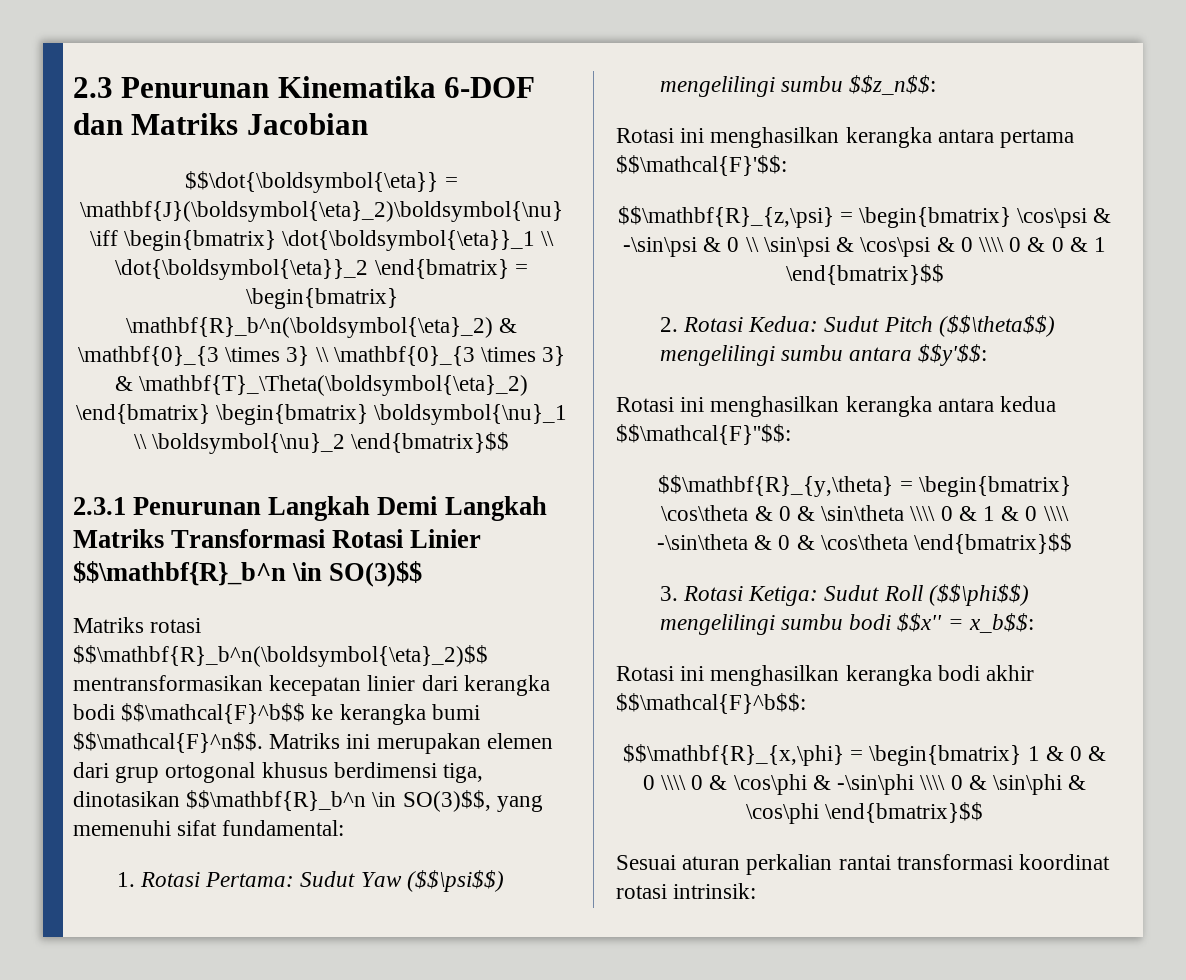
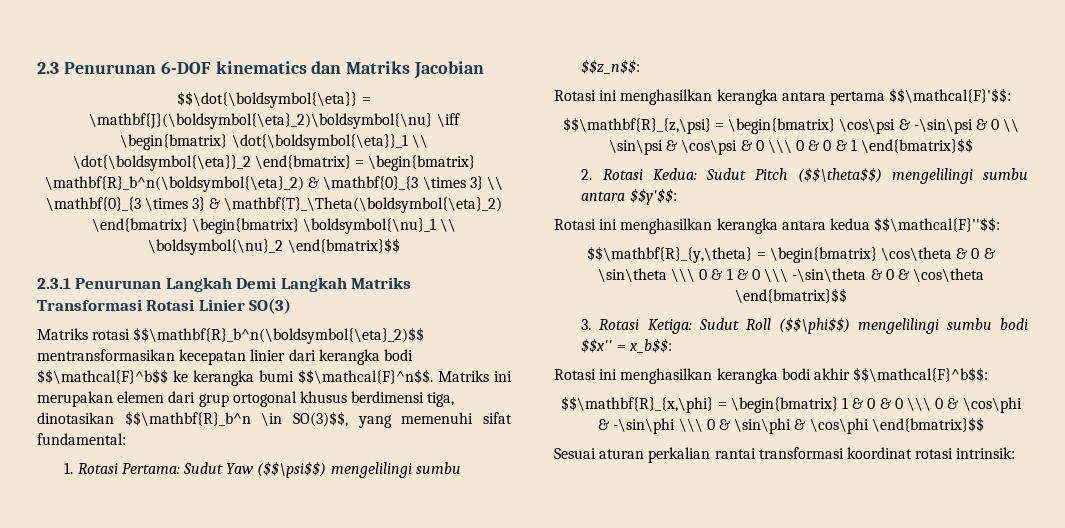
[277,76,536,98] Kinematika 6-DOF -> [160,61,307,74] 6-DOF kinematics
[73,561,423,587] $$\mathbf{R}_b^n \in SO(3)$$ -> [249,298,292,314] SO(3)
[978,237,1004,252] \\\\ -> [767,139,792,153] \\\
[910,506,936,521] \\\\ -> [671,268,696,282] \\\
[1043,506,1069,521] \\\\ -> [764,268,789,282] \\\
[661,775,687,790] \\\\ -> [906,397,931,411] \\\
[920,775,946,790] \\\\ -> [678,418,703,432] \\\

